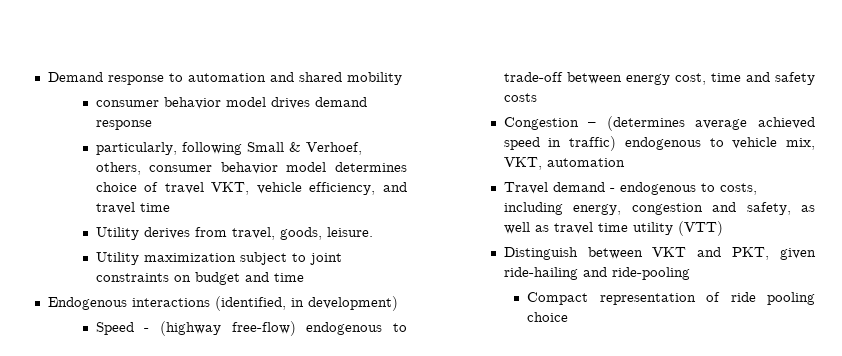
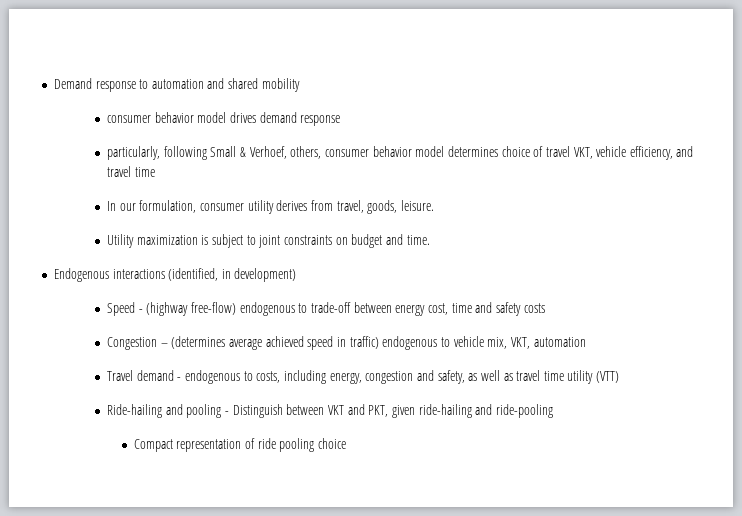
[95,227,139,240] Utility -> [107,200,274,214] In our formulation, consumer utility
(236, 257) none -> [201,235,209,245] is
[273,273,304,282] time -> [406,235,430,245] time.
(723, 228) none -> [107,404,230,418] Ride-hailing and pooling -

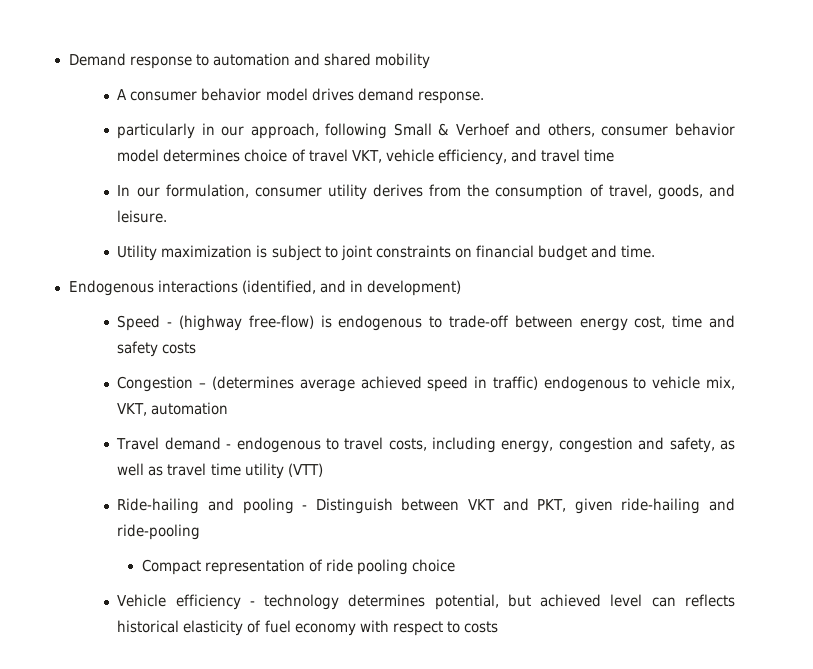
(300, 85) none -> [117,89,128,100] A
[300,115,341,126] [107,146,161,160] response // particularly, -> [417,91,484,104] [117,123,319,139] response. // particularly in our approach,
[249,146,287,159] Verhoef, -> [455,123,542,136] Verhoef and
(333, 205) none -> [467,184,604,200] the consumption of
(398, 207) none -> [709,184,736,197] and
(348, 241) none -> [475,245,534,258] financial
(219, 274) none -> [319,280,346,293] and
(237, 308) none -> [320,315,332,328] is
(253, 376) none -> [344,437,384,450] travel
(346, 443) none -> [117,594,735,610] [117,620,498,636] // Vehicle efficiency - technology determines potential, but achieved level can reflects historical elasticity of fuel economy with respect to costs

